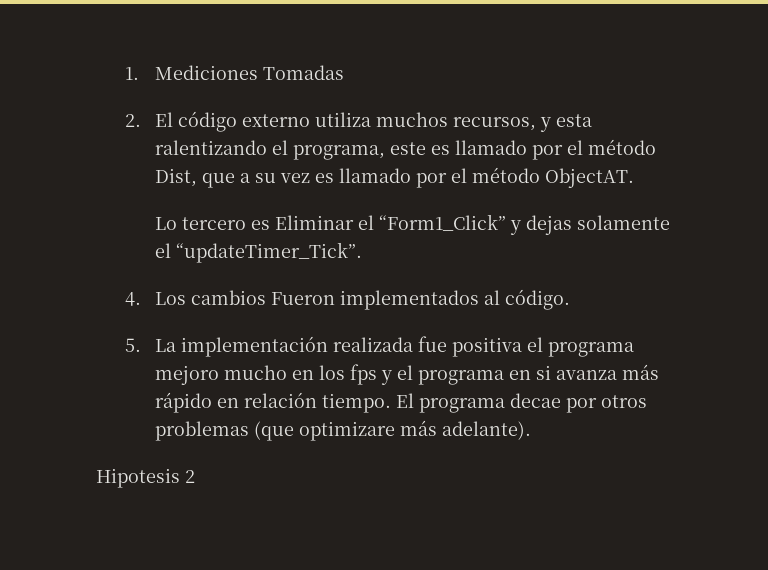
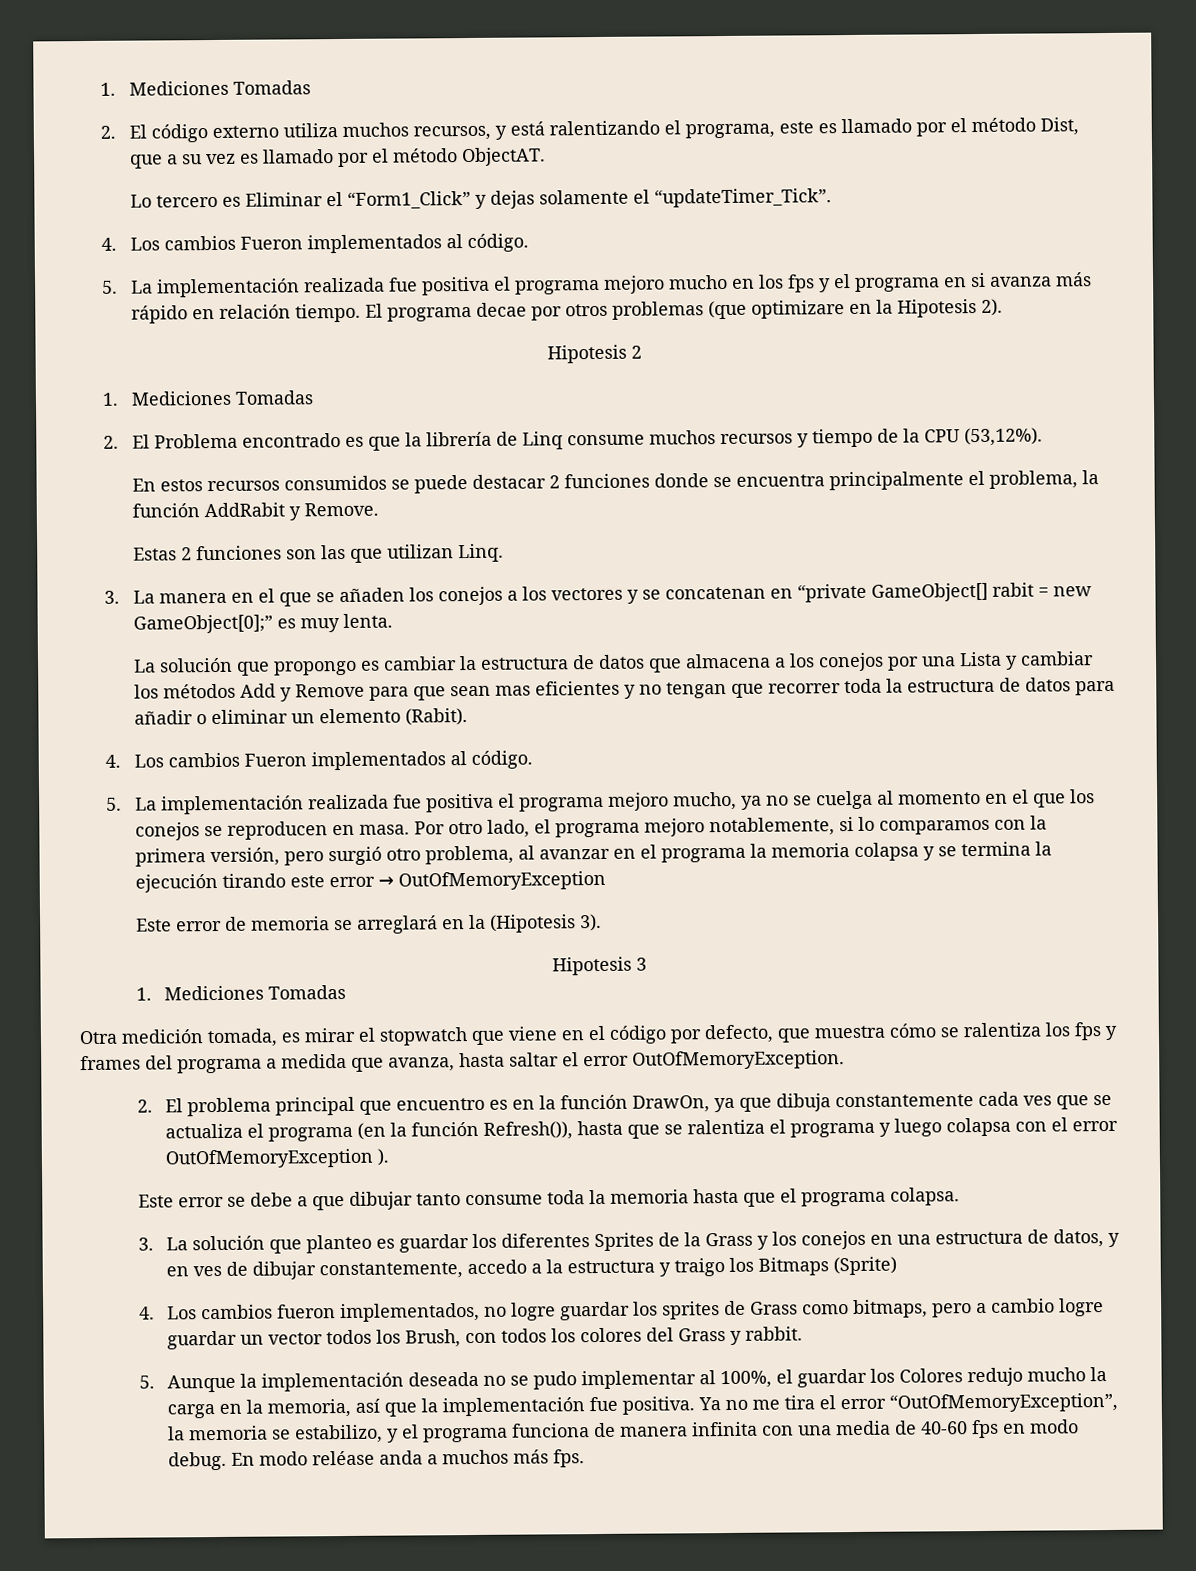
[555,114,592,127] esta -> [509,121,545,136] está
[399,420,531,440] [96,468,195,488] más adelante). // Hipotesis 2 -> [848,298,1003,318] [547,344,642,364] [102,390,313,406] [103,427,1043,451] [131,470,1099,494] [131,502,379,521] [132,543,504,563] [104,582,1092,607] [132,613,393,634] [132,651,1094,676] [133,677,1115,702] [133,708,468,726] [105,750,533,771] [106,789,1095,815] [134,815,1047,841] [134,841,1052,867] [134,870,606,893] [135,913,602,934] [552,956,647,976] [135,984,346,1001] [79,1022,1118,1048] [80,1050,845,1074] [136,1091,1112,1117] [164,1117,1118,1142] [164,1148,389,1169] [137,1187,960,1211] [137,1229,1120,1254] [165,1256,897,1280] [138,1298,1104,1323] [166,1326,803,1350] [138,1367,1107,1393] [166,1392,1118,1419] [167,1419,1079,1444] [167,1449,585,1471] en la Hipotesis 2). // Hipotesis 2 // 1. Mediciones Tomadas // 2. El Problema encontrado es que la librería de Linq consume muchos recursos y tiempo de la CPU (53,12%). // En estos recursos consumidos se puede destacar 2 funciones donde se encuentra principalmente el problema, la función AddRabit y Remove. // Estas 2 funciones son las que utilizan Linq. // 3. La manera en el que se añaden los conejos a los vectores y se concatenan en “private GameObject[] rabit = new GameObject[0];” es muy lenta. // La solución que propongo es cambiar la estructura de datos que almacena a los conejos por una Lista y cambiar los métodos Add y Remove para que sean mas eficientes y no tengan que recorrer toda la estructura de datos para añadir o eliminar un elemento (Rabit). // 4. Los cambios Fueron implementados al código. // 5. La implementación realizada fue positiva el programa mejoro mucho, ya no se cuelga al momento en el que los conejos se reproducen en masa. Por otro lado, el programa mejoro notablemente, si lo comparamos con la primera versión, pero surgió otro problema, al avanzar en el programa la memoria colapsa y se termina la ejecución tirando este error → OutOfMemoryException // Este error de memoria se arreglará en la (Hipotesis 3). // Hipotesis 3 // 1. Mediciones Tomadas // Otra medición tomada, es mirar el stopwatch que viene en el código por defecto, que muestra cómo se ralentiza los fps y frames del programa a medida que avanza, hasta saltar el error OutOfMemoryException. // 2. El problema principal que encuentro es en la función DrawOn, ya que dibuja constantemente cada ves que se actualiza el programa (en la función Refresh()), hasta que se ralentiza el programa y luego colapsa con el error OutOfMemoryException ). // Este error se debe a que dibujar tanto consume toda la memoria hasta que el programa colapsa. // 3. La solución que planteo es guardar los diferentes Sprites de la Grass y los conejos en una estructura de datos, y en ves de dibujar constantemente, accedo a la estructura y traigo los Bitmaps (Sprite) // 4. Los cambios fueron implementados, no logre guardar los sprites de Grass como bitmaps, pero a cambio logre guardar un vector todos los Brush, con todos los colores del Grass y rabbit. // 5. Aunque la implementación deseada no se pudo implementar al 100%, el guardar los Colores redujo mucho la carga en la memoria, así que la implementación fue positiva. Ya no me tira el error “OutOfMemoryException”, la memoria se estabilizo, y el programa funciona de manera infinita con una media de 40-60 fps en modo debug. En modo reléase anda a muchos más fps.

